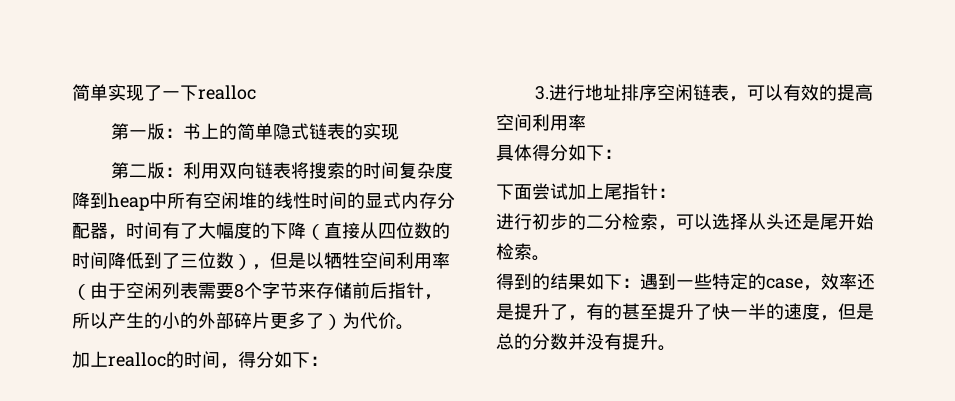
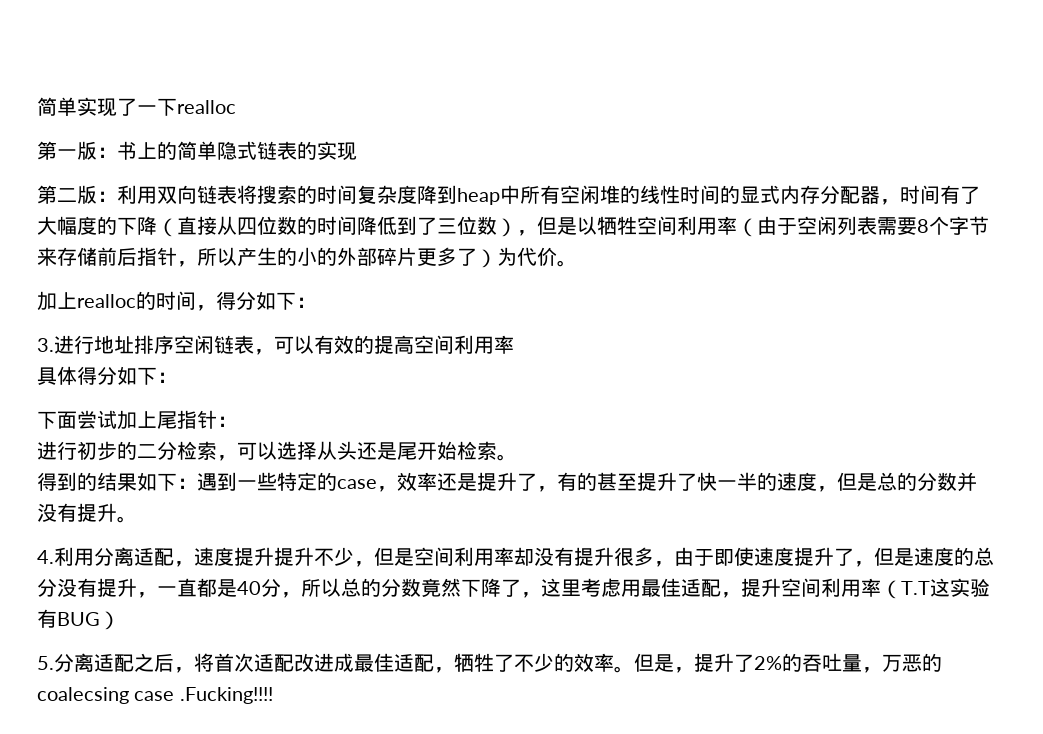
(676, 348) none -> [37,547,994,567] [37,578,990,599] [37,609,120,630] [37,653,942,673] [37,687,273,704] // 4.利用分离适配，速度提升提升不少，但是空间利用率却没有提升很多，由于即使速度提升了，但是速度的总分没有提升，一直都是40分，所以总的分数竟然下降了，这里考虑用最佳适配，提升空间利用率（T.T这实验有BUG） // 5.分离适配之后，将首次适配改进成最佳适配，牺牲了不少的效率。但是，提升了2%的吞吐量，万恶的coalecsing case .Fucking!!!!

